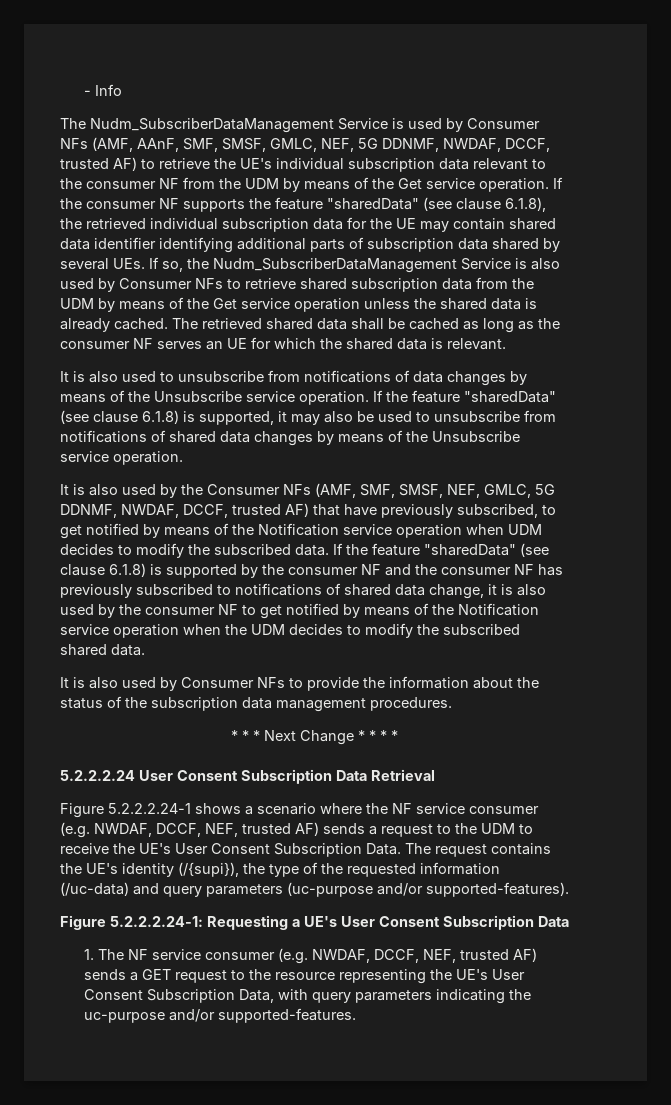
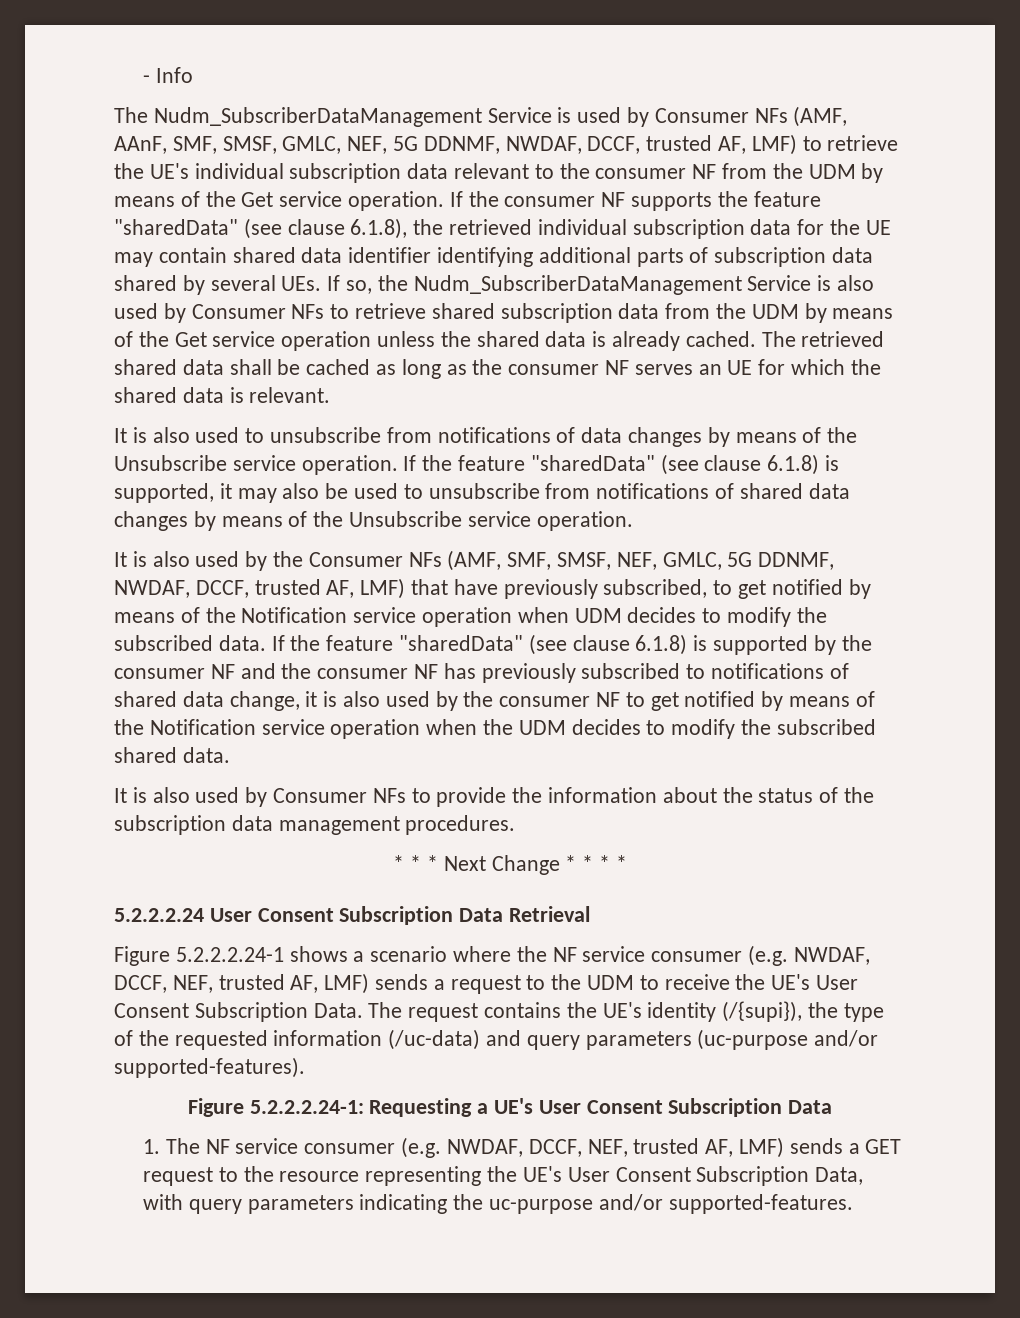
[113,157,137,171] AF) -> [718,134,797,155] AF, LMF)
[285,503,309,517] AF) -> [326,578,406,599] AF, LMF)
[295,822,319,836] AF) -> [290,973,370,994] AF, LMF)
[513,948,538,962] AF) -> [705,1137,784,1158] AF, LMF)

